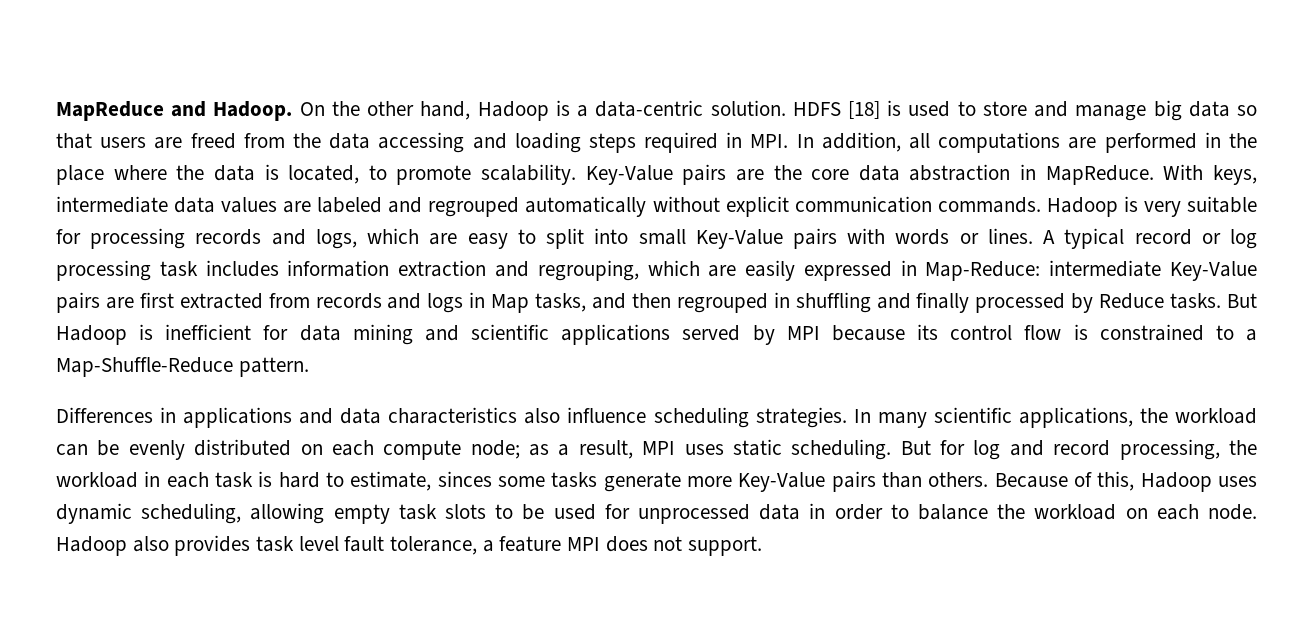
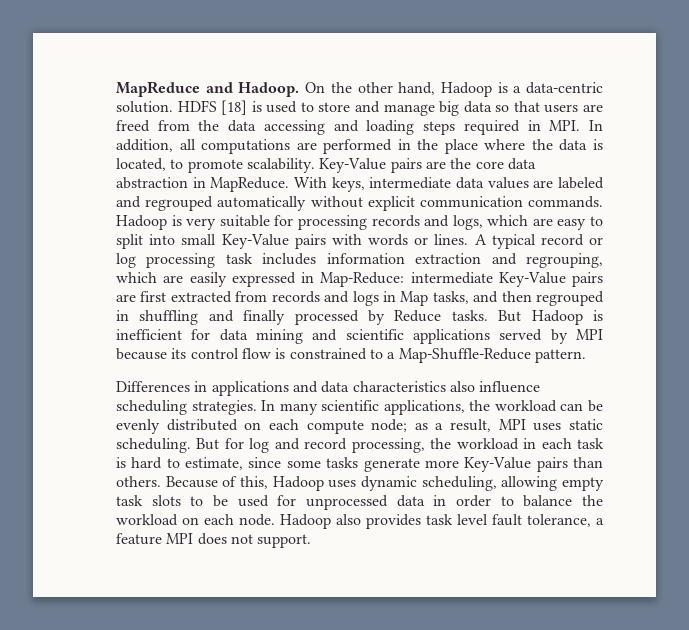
[437,471,492,487] sinces -> [248,457,282,468] since

